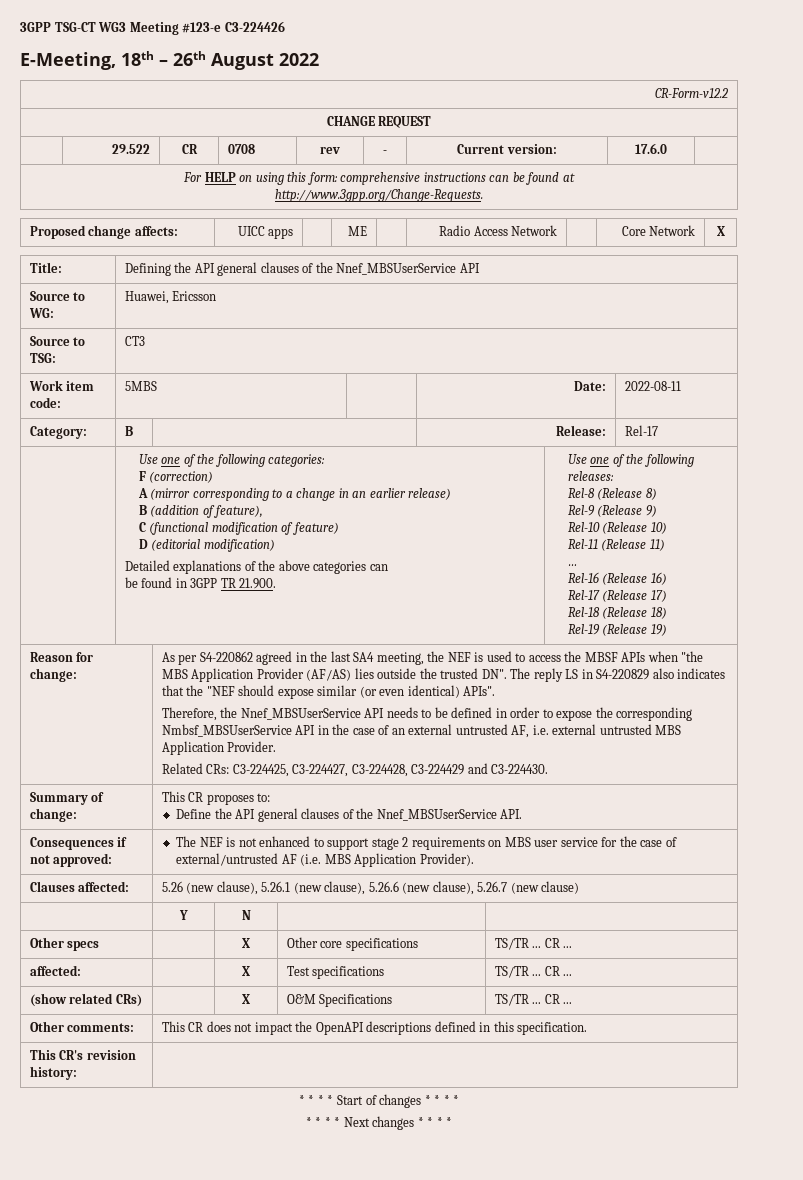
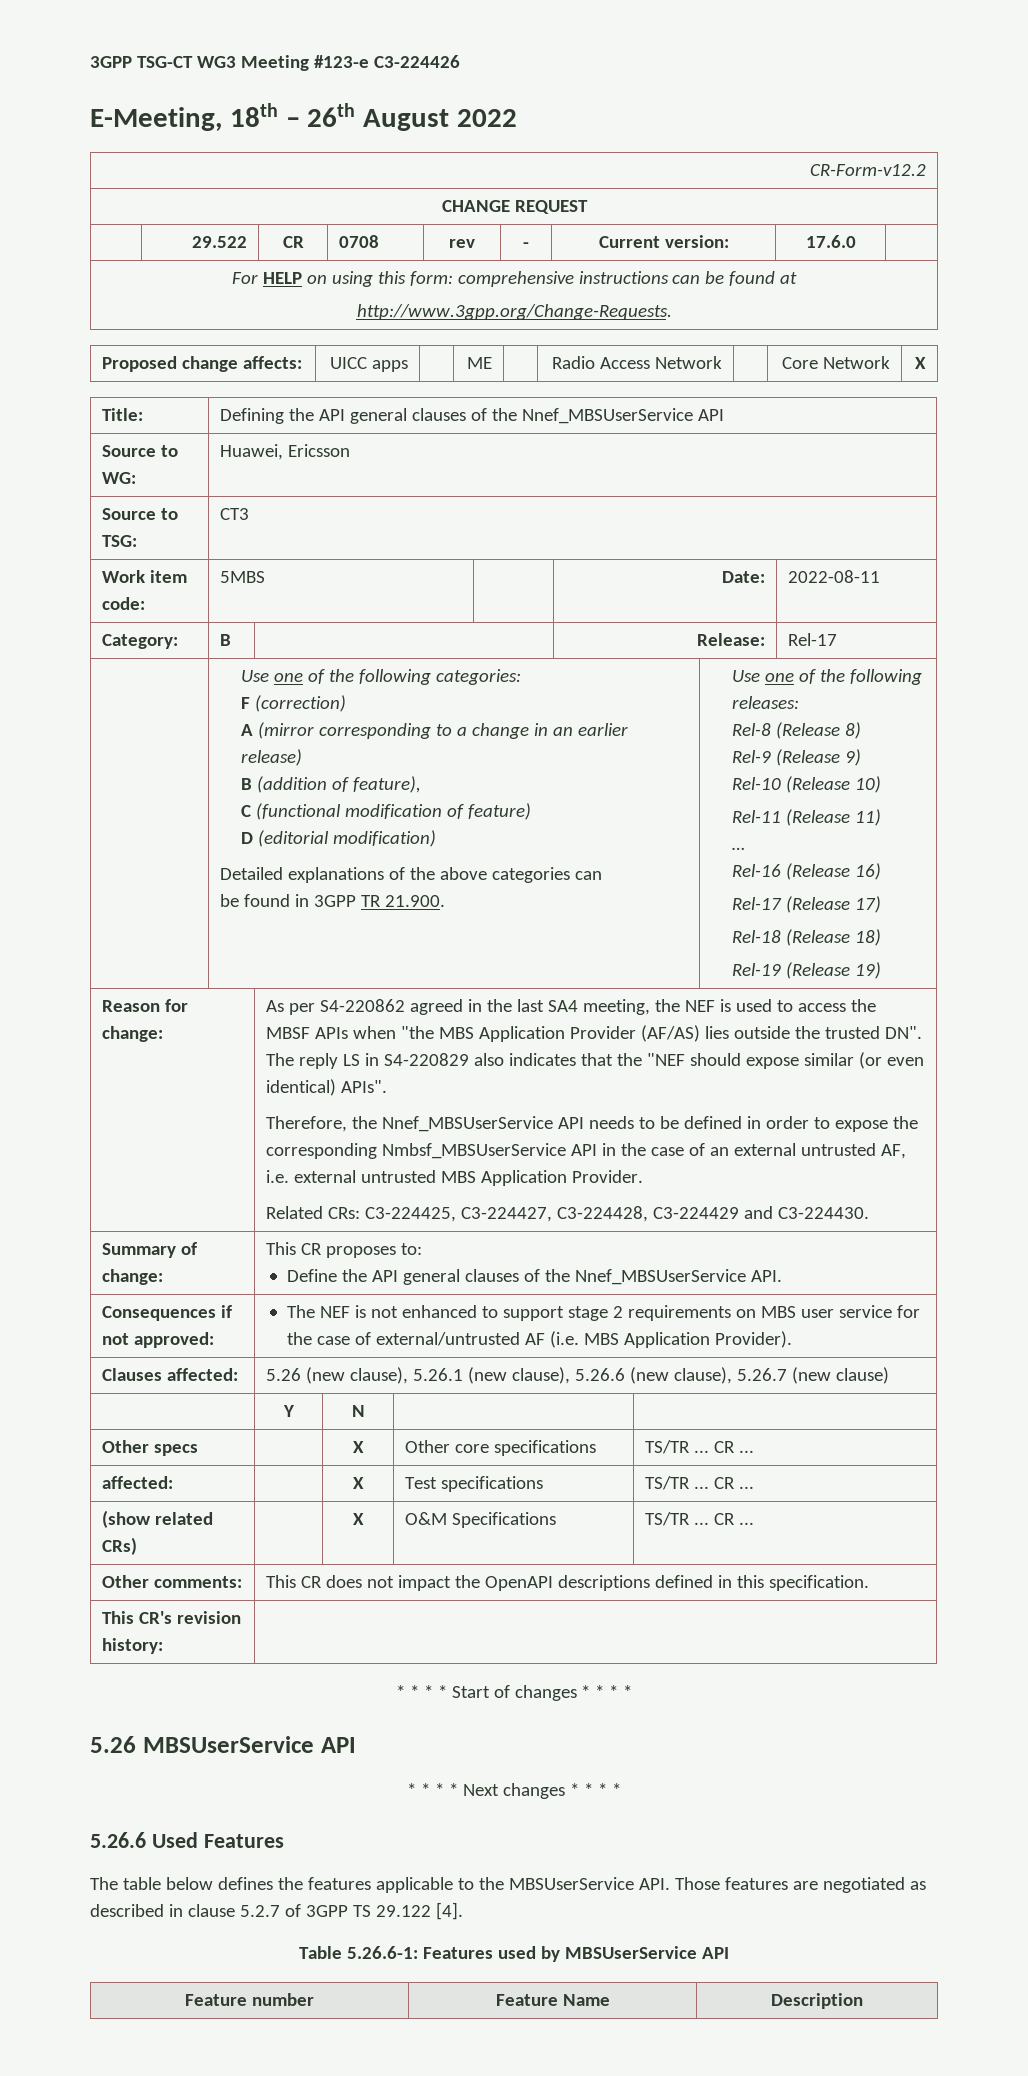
(460, 1100) none -> [90,1736,356,1753] // 5.26 MBSUserService API
(453, 1122) none -> [90,1832,284,1848] [90,1877,926,1893] [90,1902,463,1920] [299,1946,729,1962] [185,1993,314,2006] [495,1994,610,2006] [771,1993,863,2009] // 5.26.6 Used Features // The table below defines the features applicable to the MBSUserService API. Those features are negotiated as described in clause 5.2.7 of 3GPP TS 29.122 [4]. // Table 5.26.6-1: Features used by MBSUserService API // Feature number | Feature Name | Description

